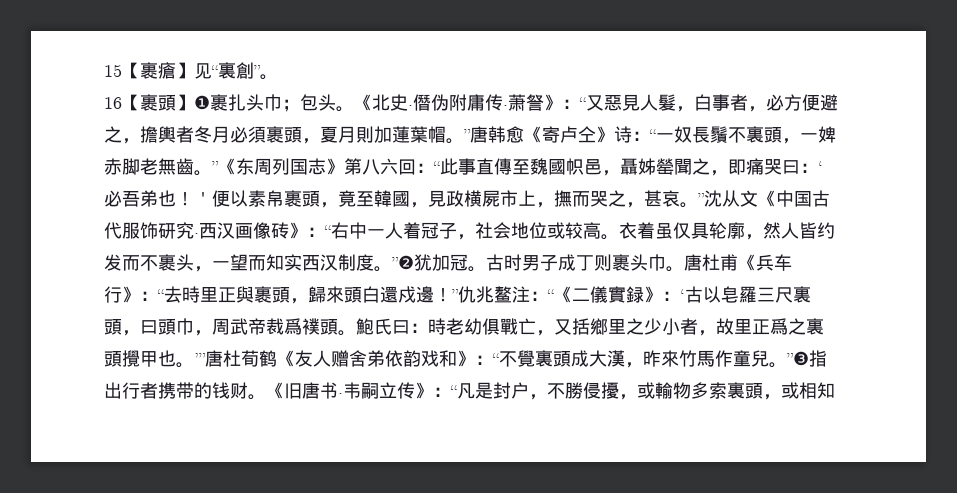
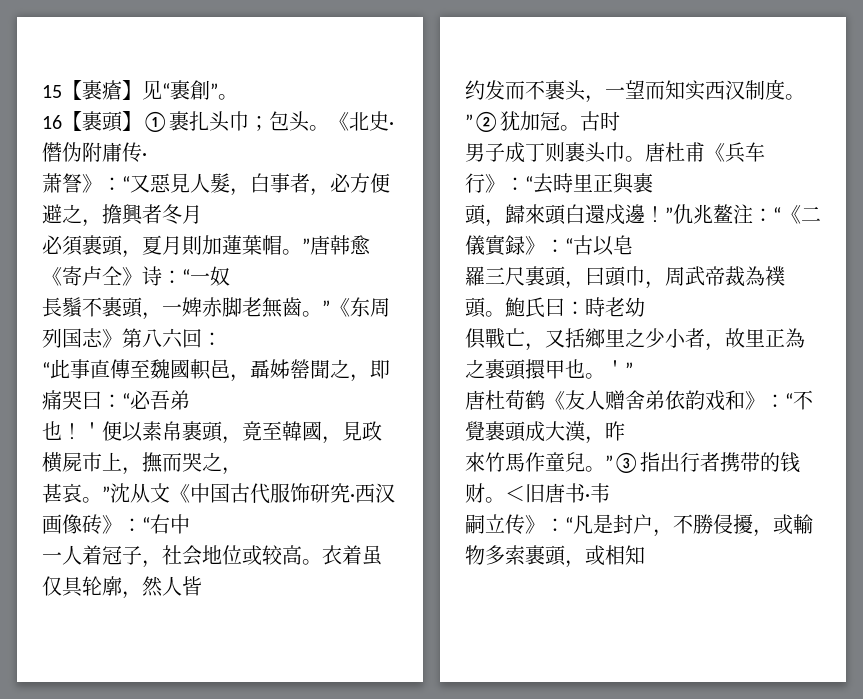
[218,62,236,79] 裏 -> [170,80,191,100] 裹
[194,95,210,110] ❶ -> [142,111,169,132] ①
(508, 107) none -> (147, 156) //
[158,126,176,143] 輿 -> [122,204,143,225] 興
(230, 134) none -> (202, 214) //
[692,126,764,143] 長鬚不裏 -> [42,297,123,318] // 長鬚不裹
(434, 168) none -> (222, 339) //
[566,158,584,175] 帜 -> [190,359,211,380] 軹
[818,161,823,173] ‘ -> [122,393,130,408] “
(158, 198) none -> (190, 400) //
(644, 205) none -> (242, 471) //
(367, 230) none -> (190, 524) //
(817, 230) none -> (202, 586) //
[392,255,414,270] ”❷ -> [465,111,500,132] ”②
(522, 262) none -> (620, 121) //
(272, 294) none -> (654, 183) //
[680,289,685,301] ‘ -> [565,238,573,253] “
(739, 294) none -> (633, 245) //
[284,318,302,335] 爲 -> [745,266,765,286] 為
(482, 326) none -> (645, 307) //
[770,318,824,335] [104,350,206,368] 爲之裏頭攪甲也。’” -> [785,328,805,348] [465,359,633,380] 為之裹頭擐甲也。＇” //
[535,350,553,367] 裏 -> [485,421,506,441] 裹
(661, 358) none -> (625, 431) //
[787,351,809,366] ”❸ -> [605,452,640,473] ”③
[266,382,284,399] 《 -> [505,485,525,501] ＜
(361, 390) none -> (610, 493) //
[727,382,745,399] 裏 -> [525,545,546,565] 裹

